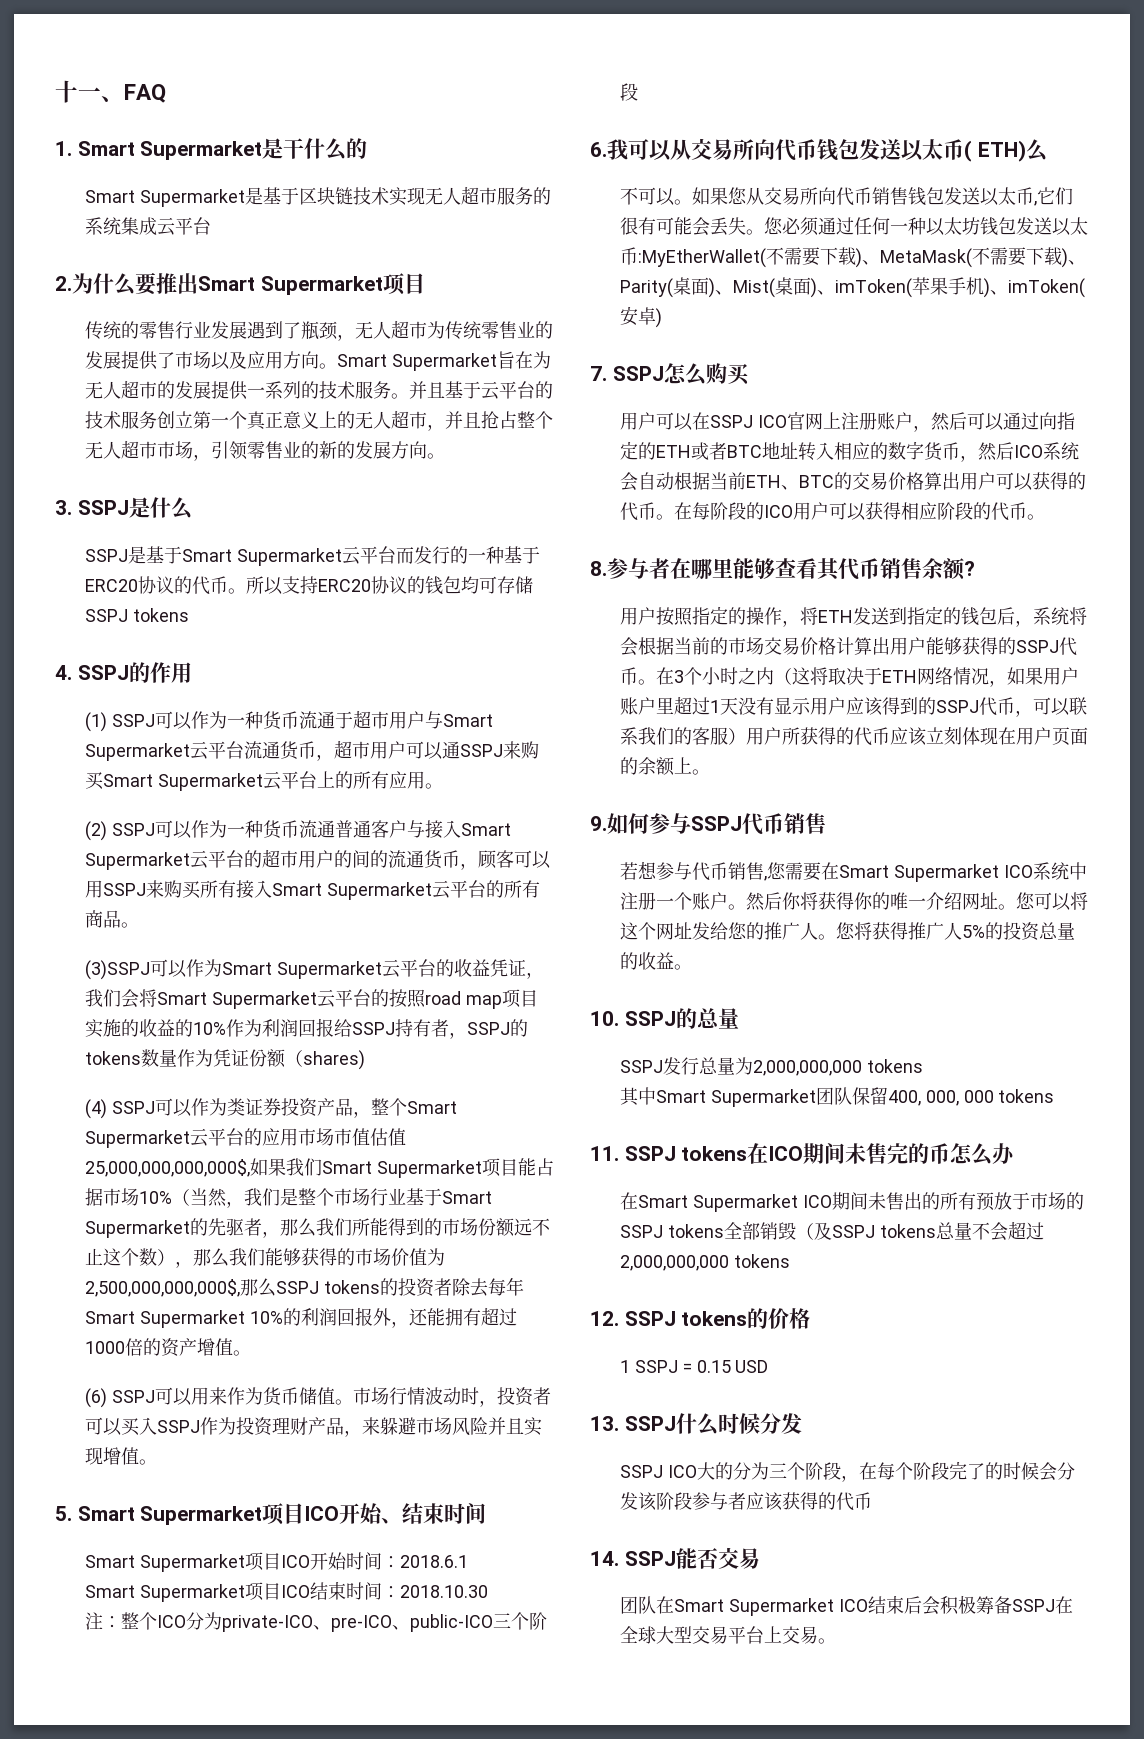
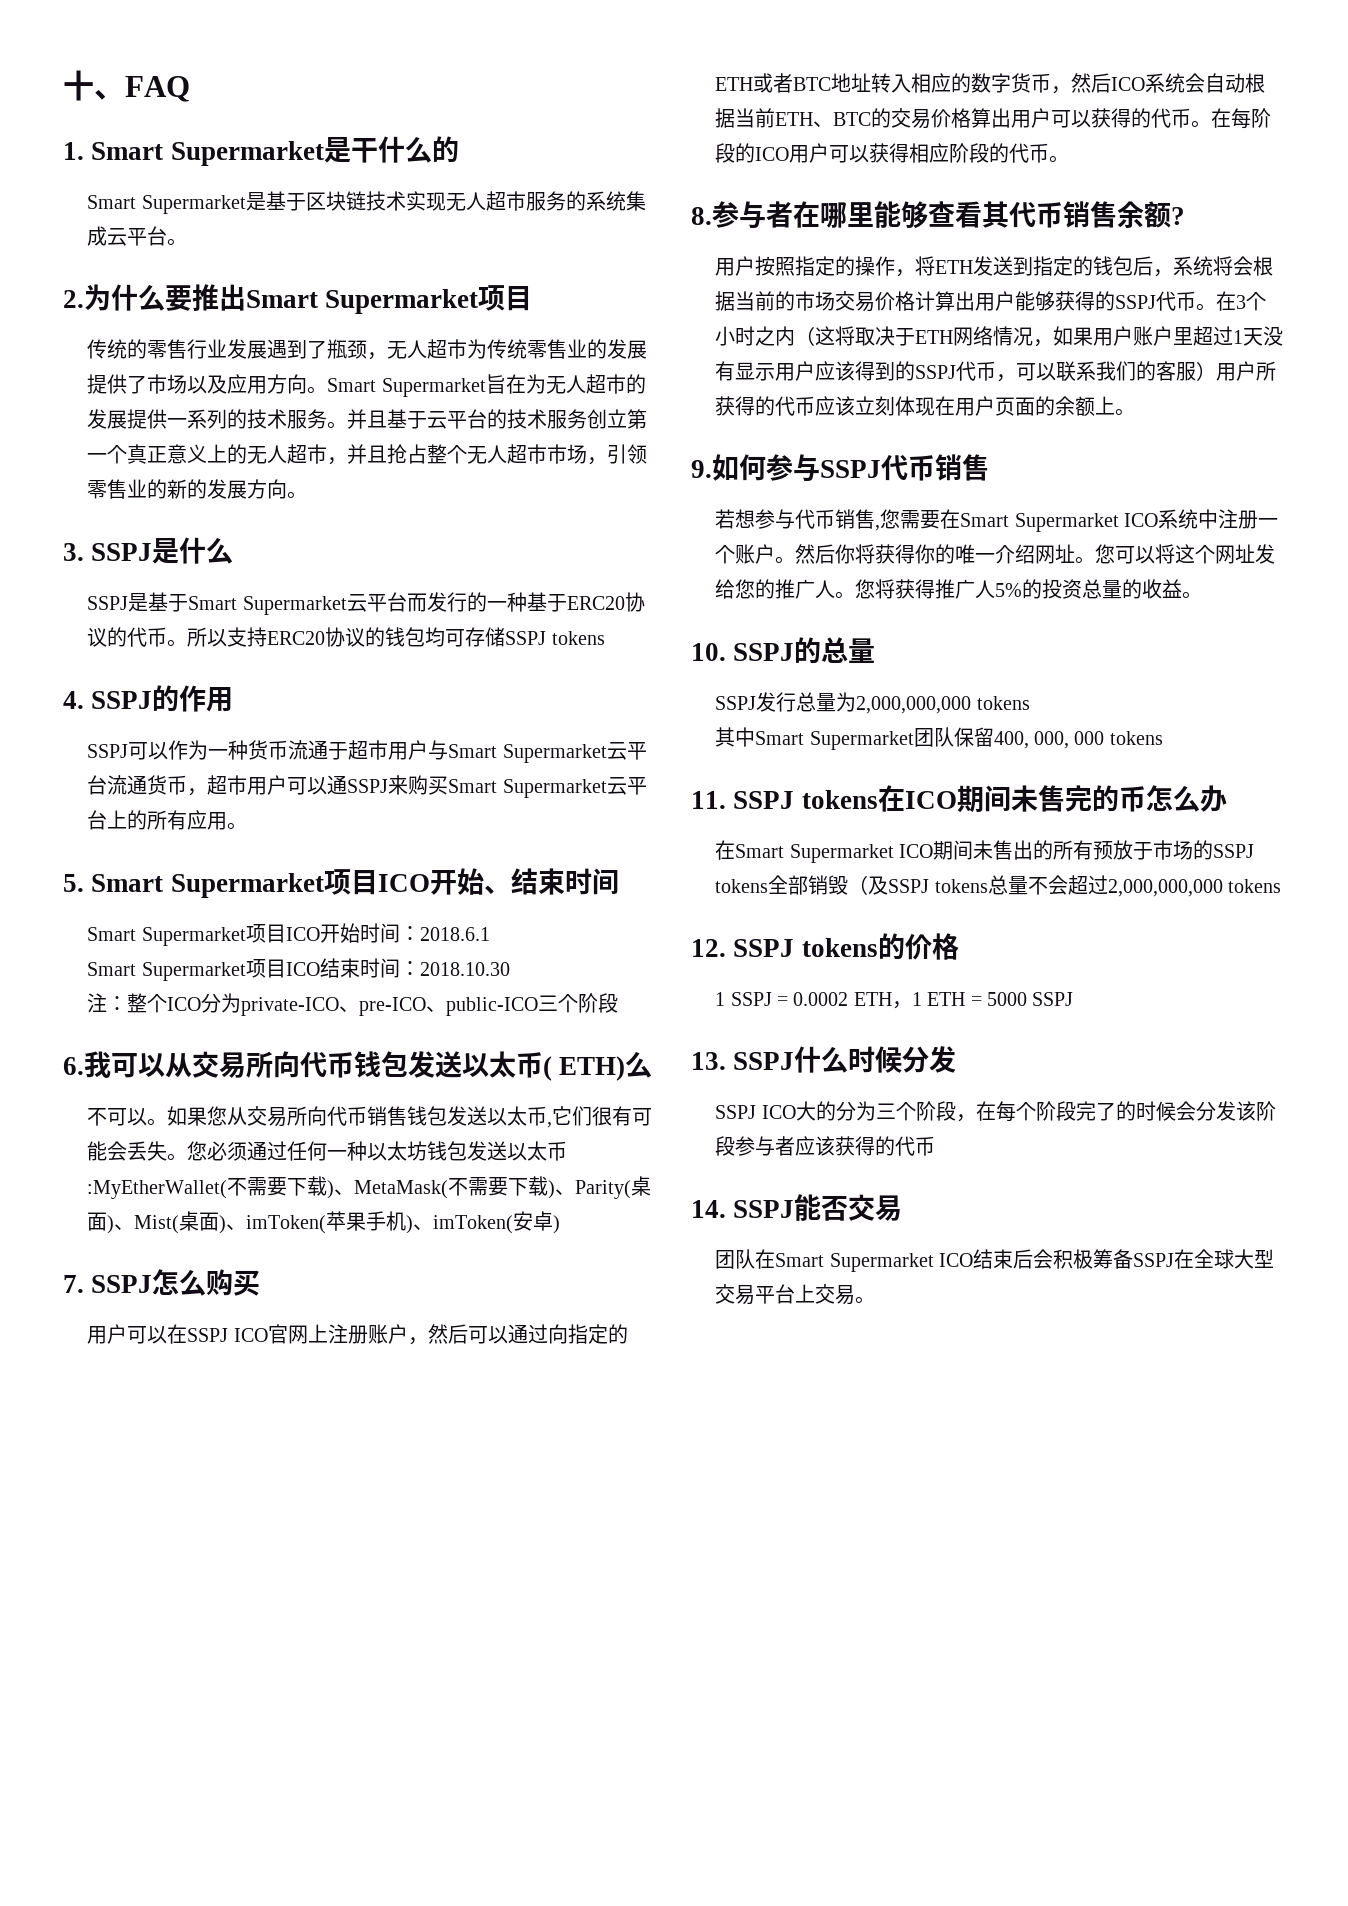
[78,87,101,100] 一 -> (94, 85) none
(212, 226) none -> [167,238,188,246] 。
[85,712,108,732] (1) -> (234, 699) none
[85,820,511,841] [85,849,552,870] [85,880,540,900] [85,910,140,928] [85,959,544,980] [85,989,538,1009] [85,1018,529,1039] [85,1049,366,1070] [85,1098,457,1119] [85,1128,407,1148] [85,1158,554,1178] [85,1188,493,1208] [85,1218,551,1238] [85,1248,446,1268] [85,1277,524,1297] [85,1307,517,1328] [85,1338,252,1357] [85,1387,551,1408] [85,1417,543,1437] [85,1447,158,1465] // (2) SSPJ可以作为一种货币流通普通客户与接入Smart Supermarket云平台的超市用户的间的流通货币，顾客可以用SSPJ来购买所有接入Smart Supermarket云平台的所有商品。 // (3)SSPJ可以作为Smart Supermarket云平台的收益凭证，我们会将Smart Supermarket云平台的按照road map项目实施的收益的10%作为利润回报给SSPJ持有者，SSPJ的tokens数量作为凭证份额（shares) // (4) SSPJ可以作为类证券投资产品，整个Smart Supermarket云平台的应用市场市值估值25,000,000,000,000$,如果我们Smart Supermarket项目能占据市场10%（当然，我们是整个市场行业基于Smart Supermarket的先驱者，那么我们所能得到的市场份额远不止这个数），那么我们能够获得的市场价值为2,500,000,000,000$,那么SSPJ tokens的投资者除去每年Smart Supermarket 10%的利润回报外，还能拥有超过1000倍的资产增值。 // (6) SSPJ可以用来作为货币储值。市场行情波动时，投资者可以买入SSPJ作为投资理财产品，来躲避市场风险并且实现增值。 -> (248, 826) none
[696,1360,769,1373] 0.15 USD -> [793,992,1074,1009] 0.0002 ETH，1 ETH = 5000 SSPJ

